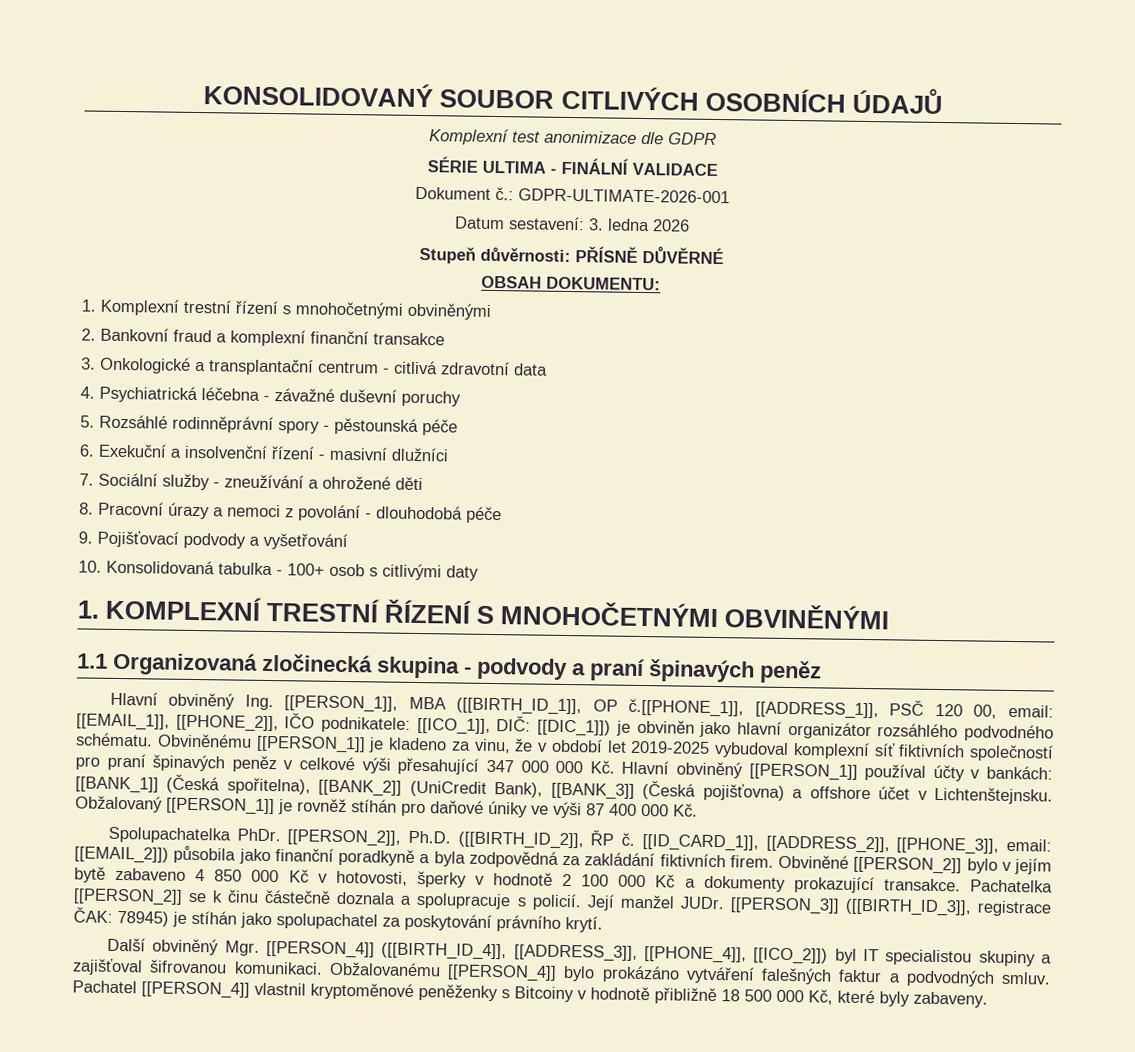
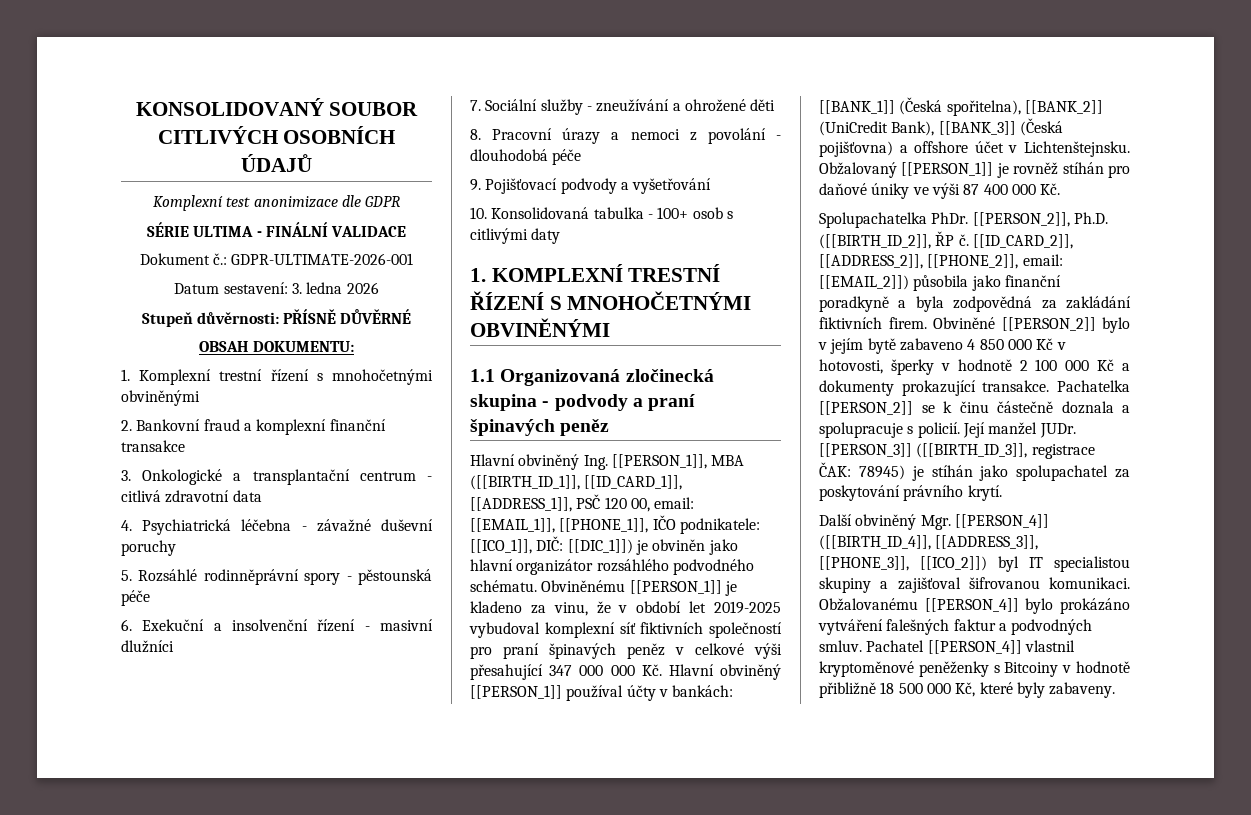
[592,698,745,718] OP č.[[PHONE_1]], -> [584,475,683,490] [[ID_CARD_1]],
[175,714,279,733] [[PHONE_2]], -> [559,518,649,533] [[PHONE_1]],
[641,834,1000,855] [[ID_CARD_1]], [[ADDRESS_2]], [[PHONE_3]], -> [972,234,1073,249] [819,254,1019,269] [[ID_CARD_2]], [[ADDRESS_2]], [[PHONE_2]],
[643,946,747,964] [[PHONE_4]], -> [819,556,909,571] [[PHONE_3]],

